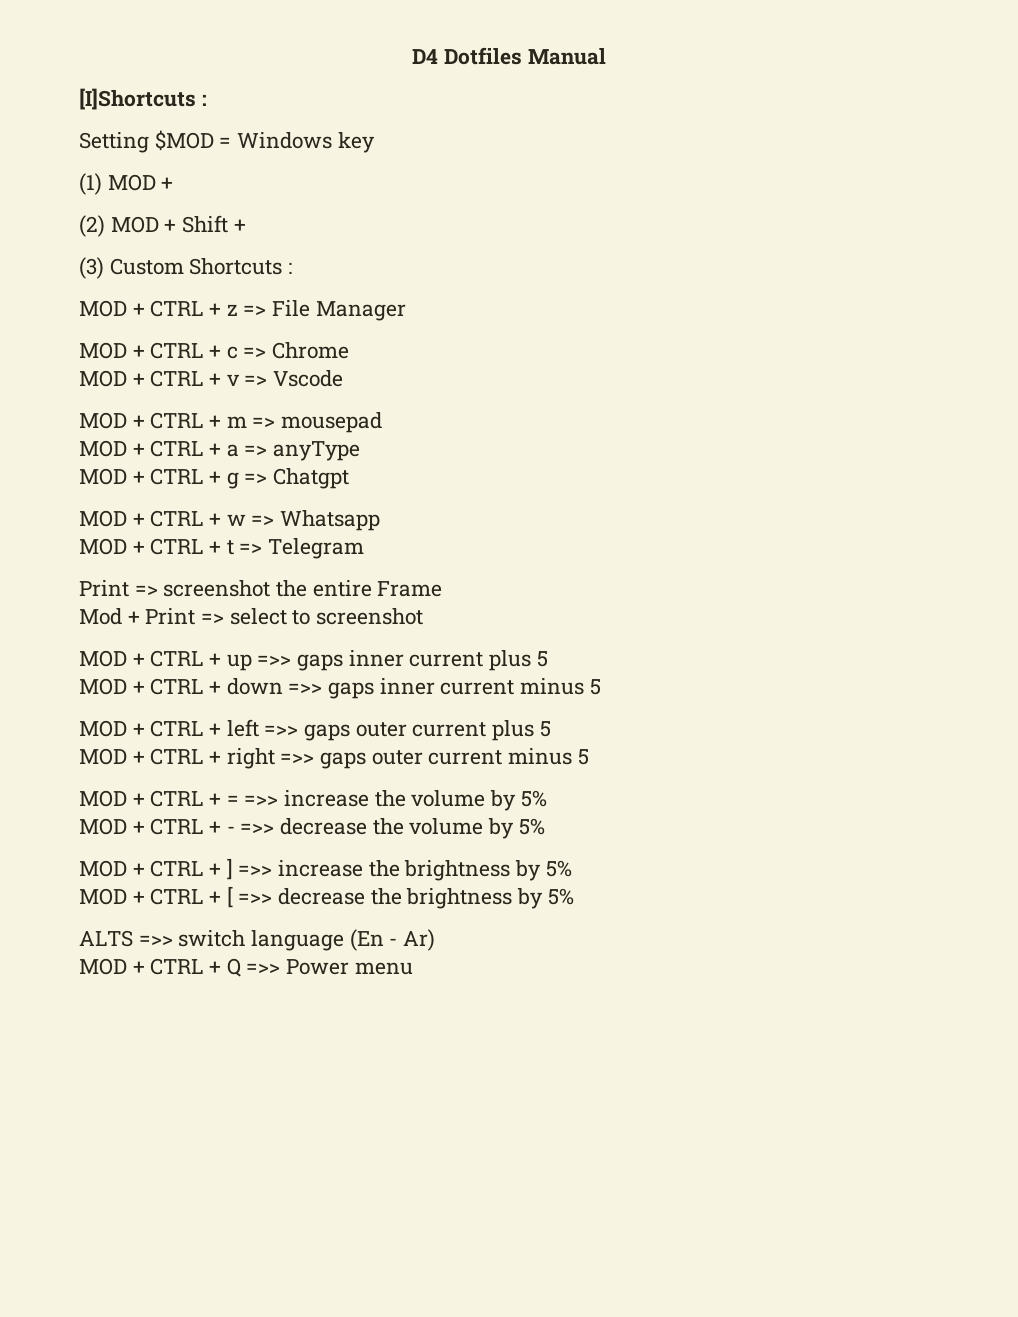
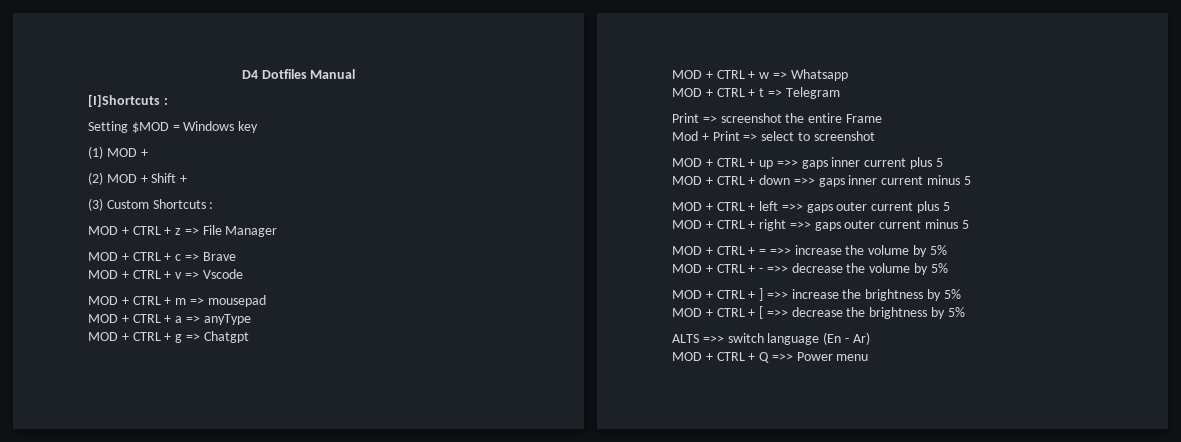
[272,342,350,359] Chrome -> [202,252,236,261] Brave

